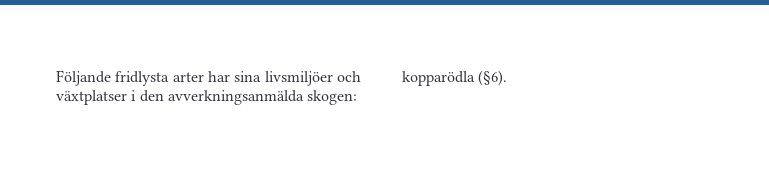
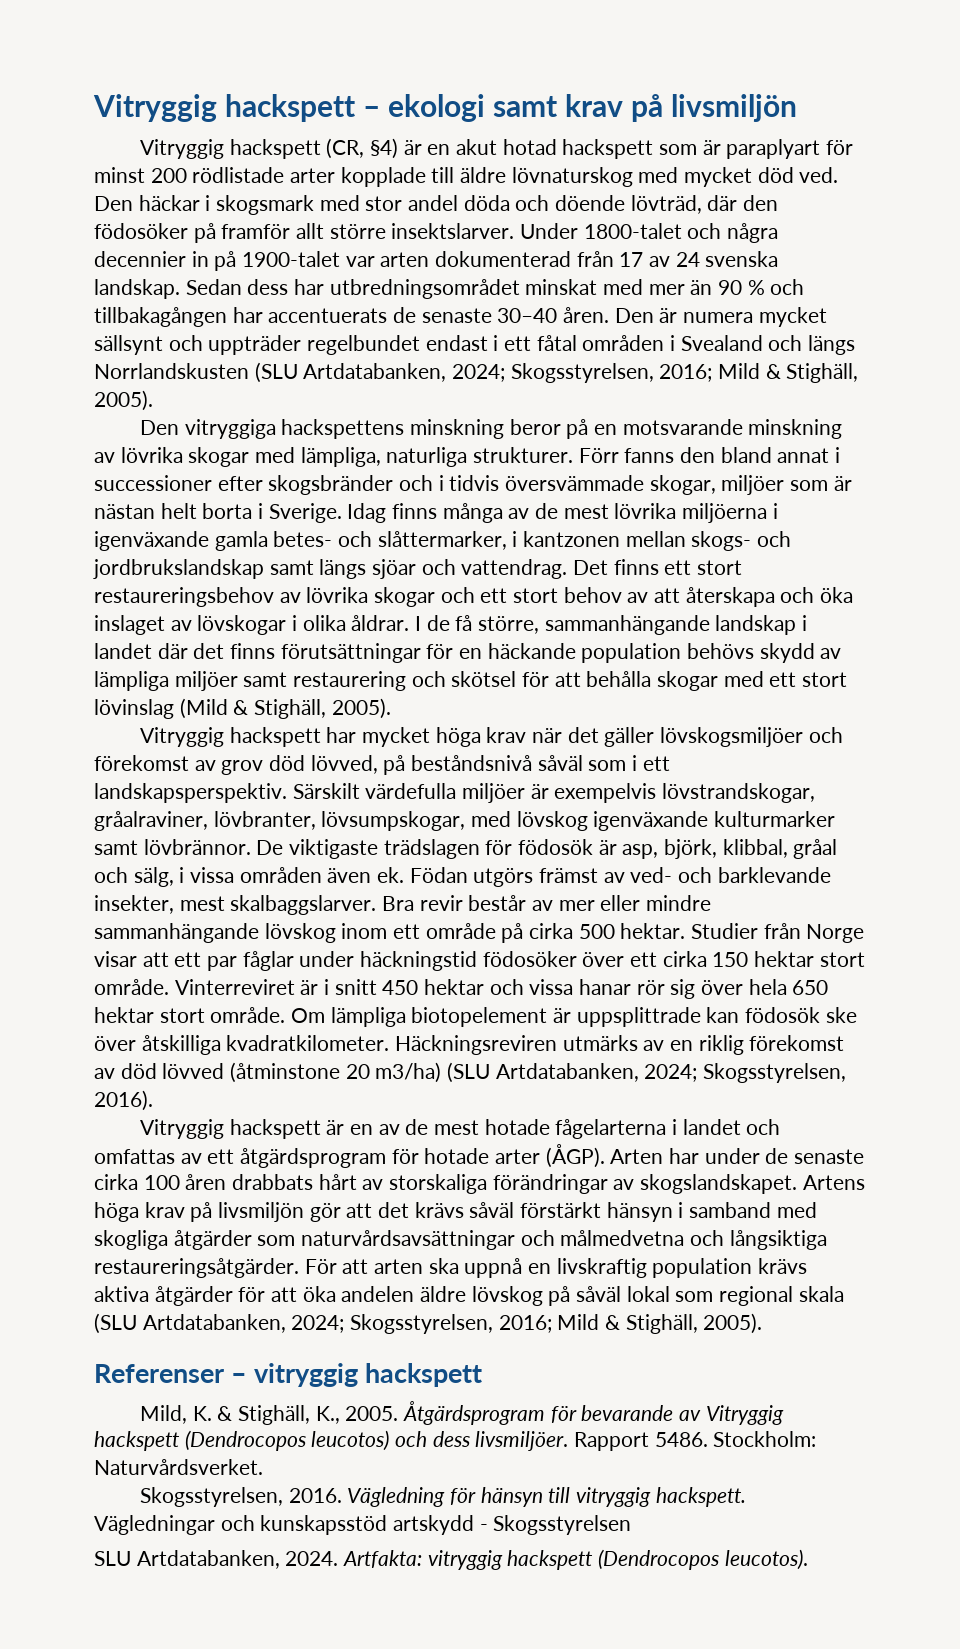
[56,70,361,86] [56,90,358,105] [402,70,508,86] Följande fridlysta arter har sina livsmiljöer och växtplatser i den avverkningsanmälda skogen: kopparödla (§6). -> [93,94,797,122] [139,138,853,159] [94,167,839,187] [94,195,779,215] [94,223,779,243] [94,251,779,271] [94,279,805,299] [94,307,827,327] [94,335,856,355] [94,362,859,383] [94,390,153,411] [139,419,843,439] [94,447,841,467] [94,475,852,495] [94,503,778,523] [94,531,792,551] [93,559,743,579] [94,587,854,607] [94,615,808,635] [94,643,842,663] [94,671,848,691] [94,698,391,719] [139,727,843,747] [94,755,670,775] [94,783,816,803] [94,811,836,831] [94,839,838,859] [94,867,831,887] [94,895,712,915] [94,923,865,943] [94,951,865,971] [94,979,829,999] [94,1007,857,1027] [94,1035,845,1055] [94,1062,847,1083] [94,1090,153,1111] [139,1119,781,1139] [94,1144,865,1168] [94,1174,865,1194] [94,1202,817,1222] [94,1230,827,1250] [94,1258,808,1278] [94,1286,844,1306] [94,1313,763,1334] [94,1363,483,1387] [139,1401,784,1425] [94,1430,817,1451] [94,1459,263,1475] [139,1487,746,1507] [94,1515,632,1535] [94,1549,808,1570] Vitryggig hackspett – ekologi samt krav på livsmiljön // Vitryggig hackspett (CR, §4) är en akut hotad hackspett som är paraplyart för minst 200 rödlistade arter kopplade till äldre lövnaturskog med mycket död ved. Den häckar i skogsmark med stor andel döda och döende lövträd, där den födosöker på framför allt större insektslarver. Under 1800-talet och några decennier in på 1900-talet var arten dokumenterad från 17 av 24 svenska landskap. Sedan dess har utbredningsområdet minskat med mer än 90 % och tillbakagången har accentuerats de senaste 30–40 åren. Den är numera mycket sällsynt och uppträder regelbundet endast i ett fåtal områden i Svealand och längs Norrlandskusten (SLU Artdatabanken, 2024; Skogsstyrelsen, 2016; Mild & Stighäll, 2005). // Den vitryggiga hackspettens minskning beror på en motsvarande minskning av lövrika skogar med lämpliga, naturliga strukturer. Förr fanns den bland annat i successioner efter skogsbränder och i tidvis översvämmade skogar, miljöer som är nästan helt borta i Sverige. Idag finns många av de mest lövrika miljöerna i igenväxande gamla betes- och slåttermarker, i kantzonen mellan skogs- och jordbrukslandskap samt längs sjöar och vattendrag. Det finns ett stort restaureringsbehov av lövrika skogar och ett stort behov av att återskapa och öka inslaget av lövskogar i olika åldrar. I de få större, sammanhängande landskap i landet där det finns förutsättningar för en häckande population behövs skydd av lämpliga miljöer samt restaurering och skötsel för att behålla skogar med ett stort lövinslag (Mild & Stighäll, 2005). // Vitryggig hackspett har mycket höga krav när det gäller lövskogsmiljöer och förekomst av grov död lövved, på beståndsnivå såväl som i ett landskapsperspektiv. Särskilt värdefulla miljöer är exempelvis lövstrandskogar, gråalraviner, lövbranter, lövsumpskogar, med lövskog igenväxande kulturmarker samt lövbrännor. De viktigaste trädslagen för födosök är asp, björk, klibbal, gråal och sälg, i vissa områden även ek. Födan utgörs främst av ved- och barklevande insekter, mest skalbaggslarver. Bra revir består av mer eller mindre sammanhängande lövskog inom ett område på cirka 500 hektar. Studier från Norge visar att ett par fåglar under häckningstid födosöker över ett cirka 150 hektar stort område. Vinterreviret är i snitt 450 hektar och vissa hanar rör sig över hela 650 hektar stort område. Om lämpliga biotopelement är uppsplittrade kan födosök ske över åtskilliga kvadratkilometer. Häckningsreviren utmärks av en riklig förekomst av död lövved (åtminstone 20 m3/ha) (SLU Artdatabanken, 2024; Skogsstyrelsen, 2016). // Vitryggig hackspett är en av de mest hotade fågelarterna i landet och omfattas av ett åtgärdsprogram för hotade arter (ÅGP). Arten har under de senaste cirka 100 åren drabbats hårt av storskaliga förändringar av skogslandskapet. Artens höga krav på livsmiljön gör att det krävs såväl förstärkt hänsyn i samband med skogliga åtgärder som naturvårdsavsättningar och målmedvetna och långsiktiga restaureringsåtgärder. För att arten ska uppnå en livskraftig population krävs aktiva åtgärder för att öka andelen äldre lövskog på såväl lokal som regional skala (SLU Artdatabanken, 2024; Skogsstyrelsen, 2016; Mild & Stighäll, 2005). // Referenser – vitryggig hackspett // Mild, K. & Stighäll, K., 2005. Åtgärdsprogram för bevarande av Vitryggig hackspett (Dendrocopos leucotos) och dess livsmiljöer. Rapport 5486. Stockholm: Naturvårdsverket. // Skogsstyrelsen, 2016. Vägledning för hänsyn till vitryggig hackspett. Vägledningar och kunskapsstöd artskydd - Skogsstyrelsen // SLU Artdatabanken, 2024. Artfakta: vitryggig hackspett (Dendrocopos leucotos).

